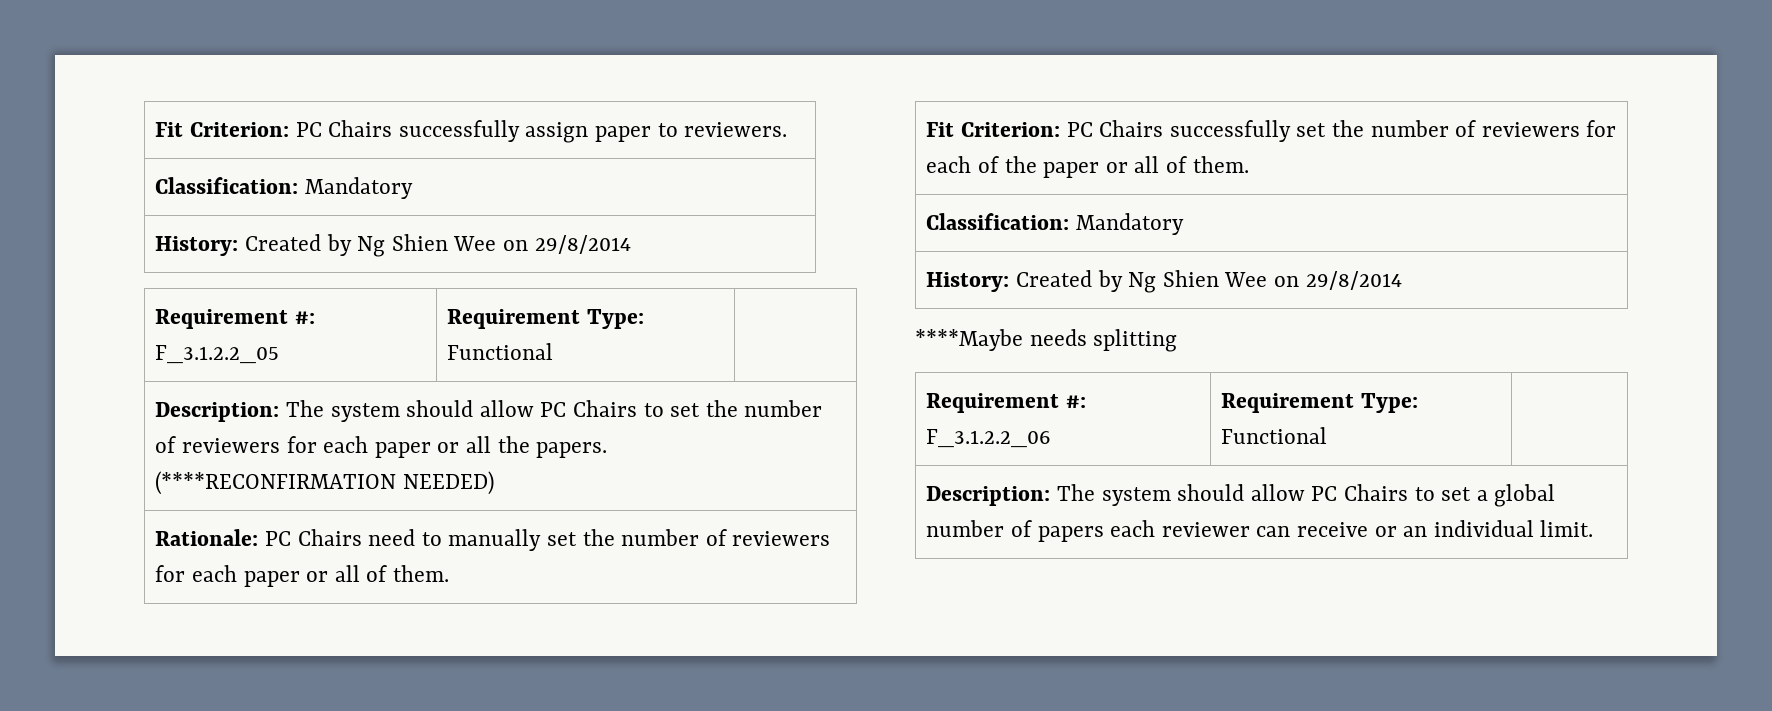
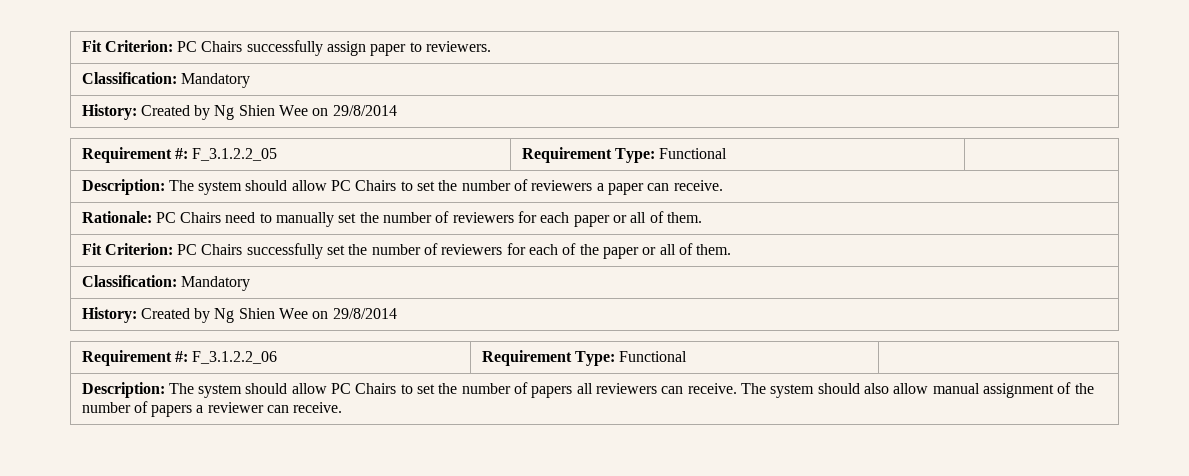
[286,436,608,458] [155,471,494,495] for each paper or all the papers. (****RECONFIRMATION NEEDED) -> [596,180,723,195] a paper can receive.
[915,329,1178,352] // ****Maybe needs splitting -> (397, 313) none
[1476,484,1556,507] [926,520,1594,542] a global number of papers each reviewer can receive or an individual limit. -> [438,382,1094,398] [81,401,343,417] the number of papers all reviewers can receive. The system should also allow manual assignment of the number of papers a reviewer can receive.

